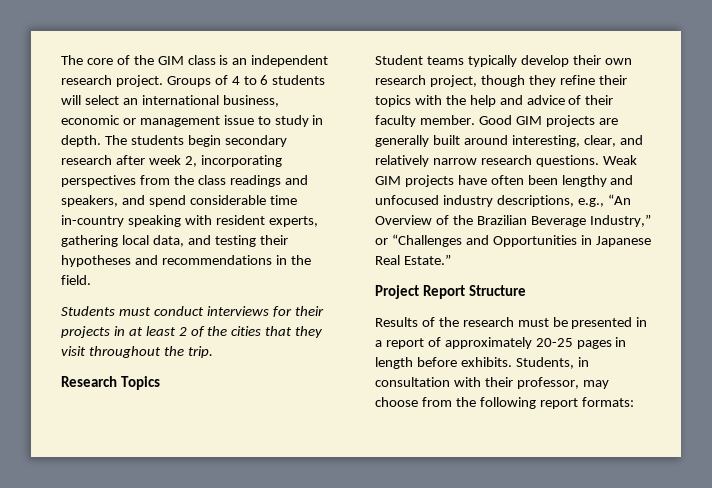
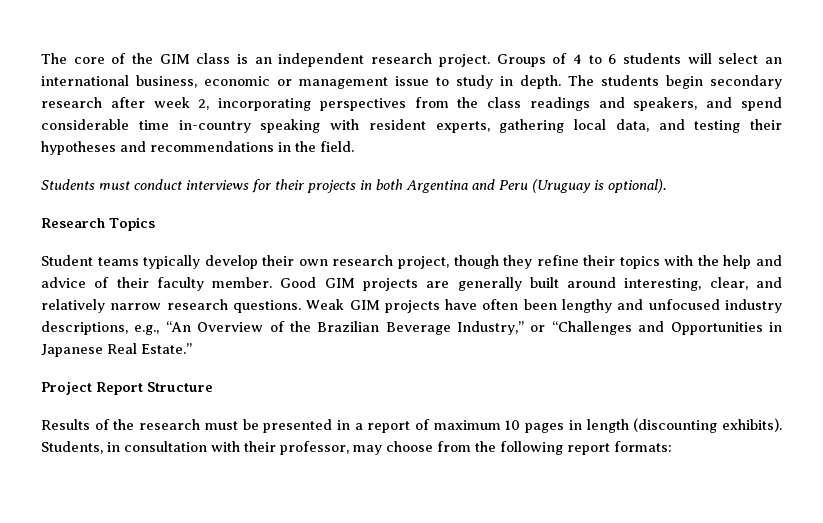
[128,326,324,338] [61,346,213,358] at least 2 of the cities that they visit throughout the trip. -> [376,179,666,193] both Argentina and Peru (Uruguay is optional).
[444,337,573,349] approximately 20-25 -> [433,420,521,430] maximum 10
[416,357,512,367] before exhibits. -> [633,418,782,433] (discounting exhibits).

